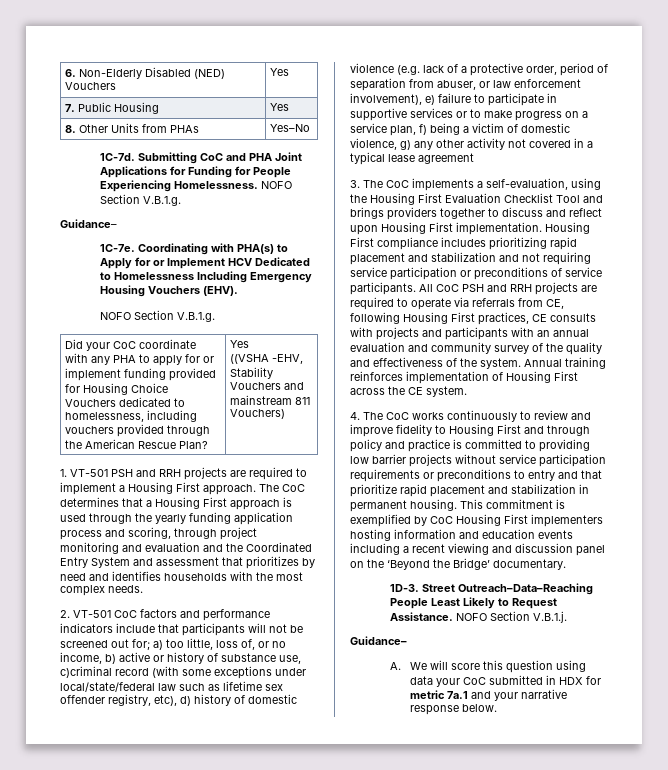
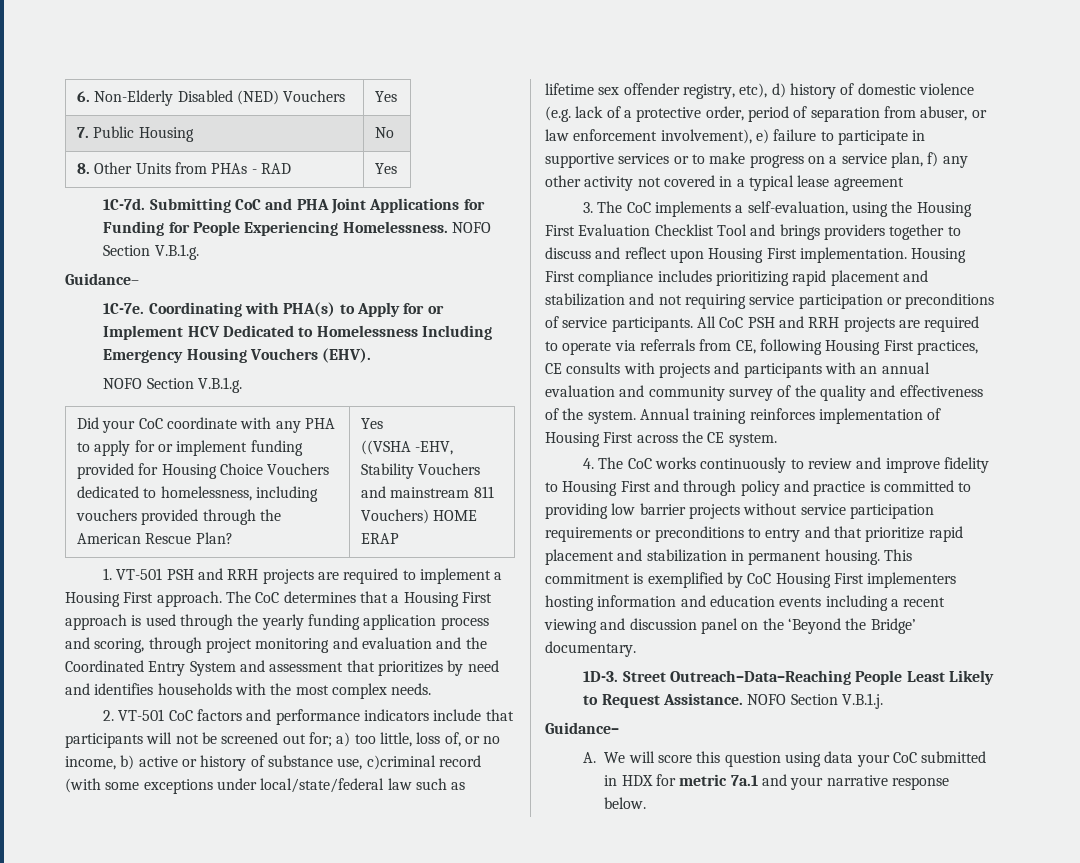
[270,103,290,111] Yes -> [375,127,395,138] No
[270,124,311,132] | Yes–No -> [251,163,291,174] [375,163,398,174] - RAD | Yes
(286, 414) none -> [433,510,478,521] [361,533,400,544] HOME ERAP
[430,123,570,135] [350,138,411,150] being a victim of domestic violence, g) -> (939, 159) none

